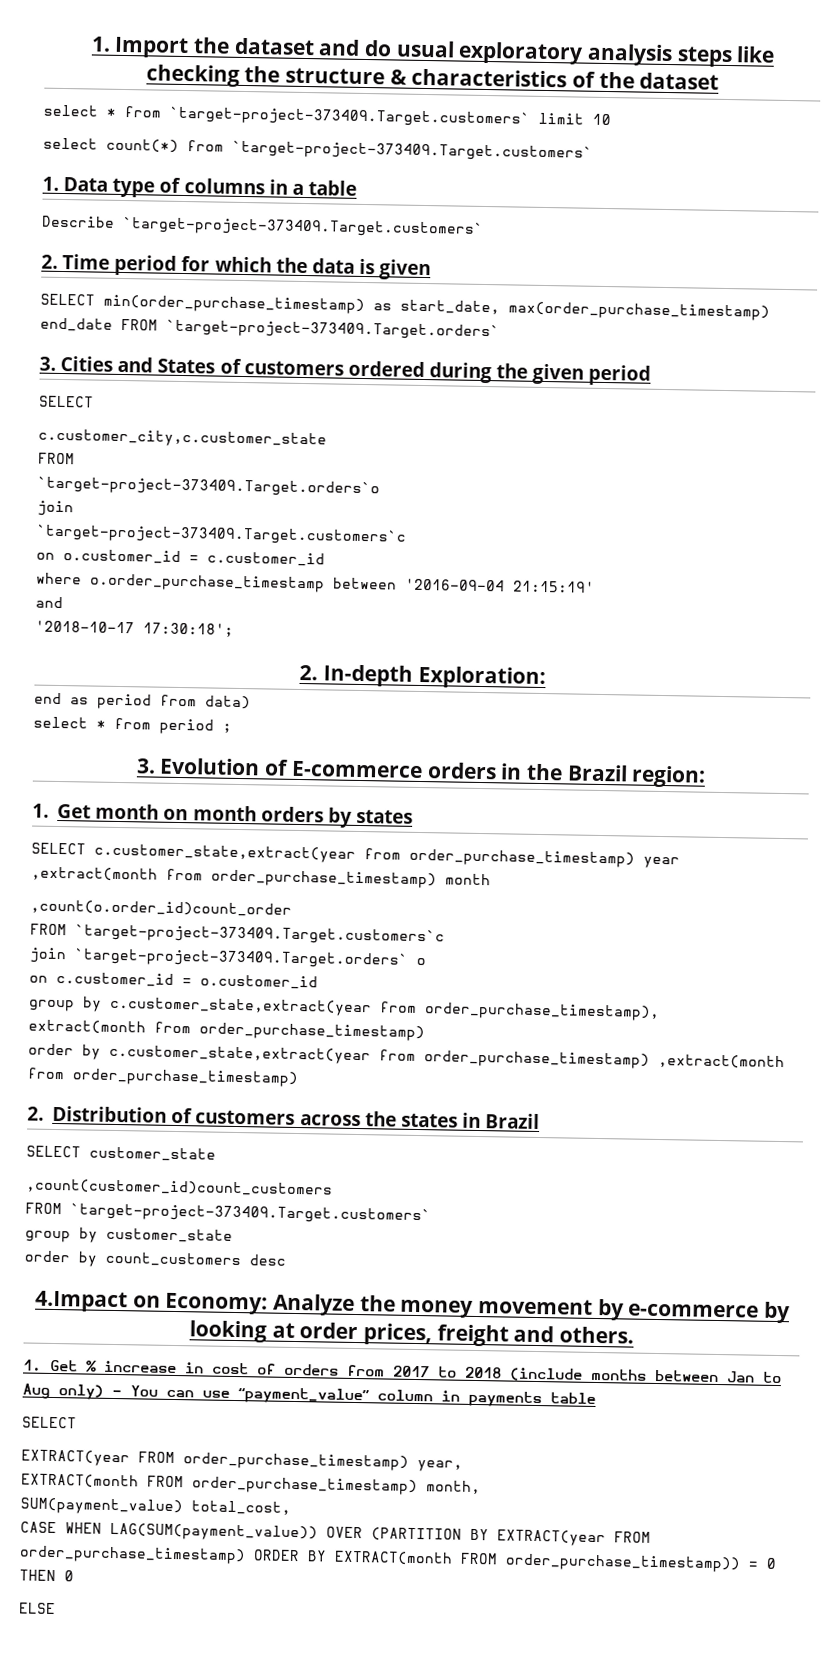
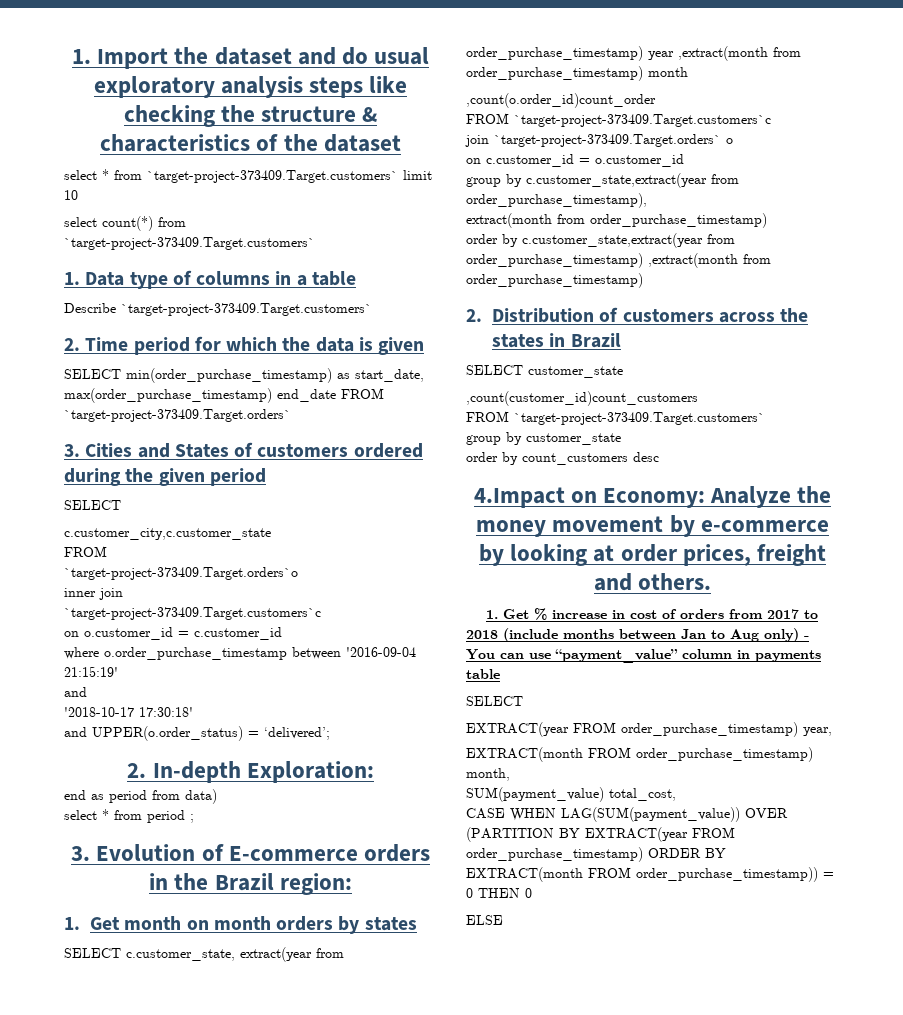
(380, 487) none -> [64,588,96,597] inner
[143,622,234,637] 17:30:18'; -> [139,707,193,717] [64,726,330,741] 17:30:18' // and UPPER(o.order_status) = ‘delivered’;
[94,843,356,863] c.customer_state,extract(year -> [126,947,312,962] c.customer_state, extract(year

